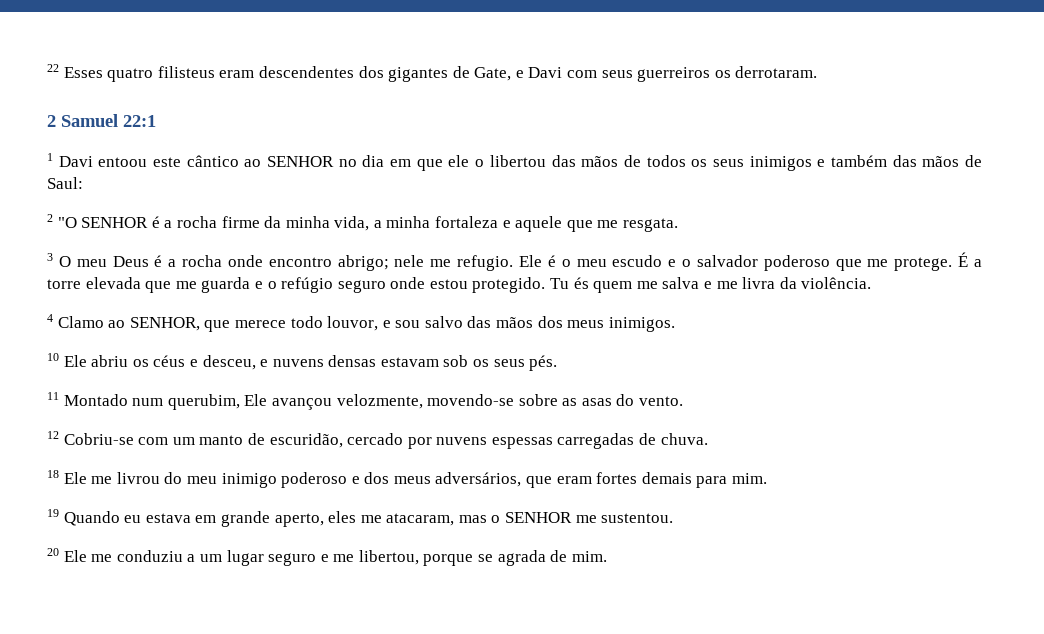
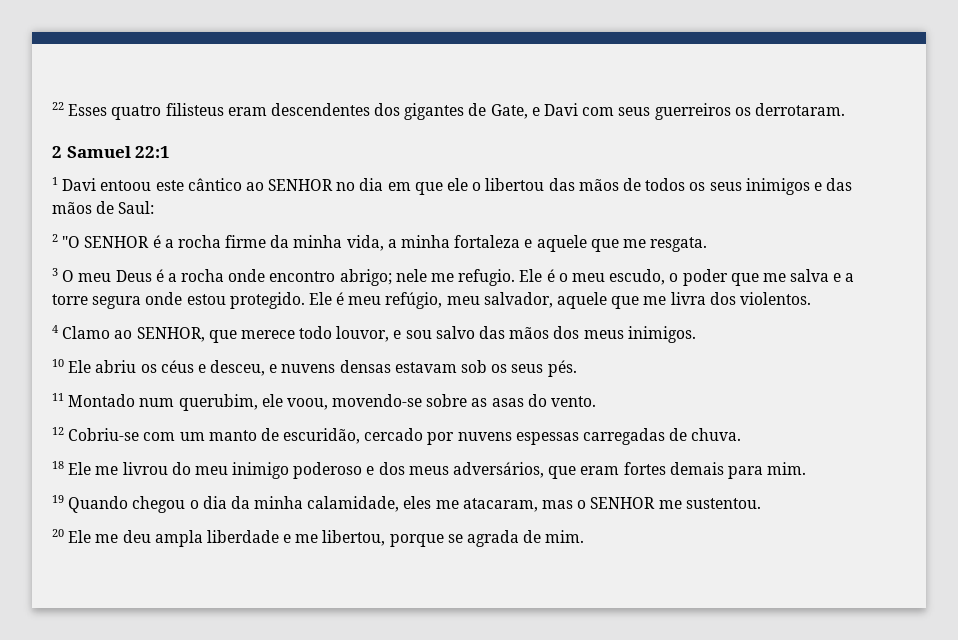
[830,155,887,167] também -> (822, 186) none
[612,252,982,271] [47,277,872,293] escudo e o salvador poderoso que me protege. É a torre elevada que me guarda e o refúgio seguro onde estou protegido. Tu és quem me salva e me livra da violência. -> [609,269,855,286] [52,292,811,309] escudo, o poder que me salva e a torre segura onde estou protegido. Ele é meu refúgio, meu salvador, aquele que me livra dos violentos.
[244,394,423,410] Ele avançou velozmente, -> [261,394,328,410] ele voou,
[124,511,324,527] eu estava em grande aperto, -> [132,496,400,513] chegou o dia da minha calamidade,
[116,550,317,566] conduziu a um lugar seguro -> [122,530,279,547] deu ampla liberdade

